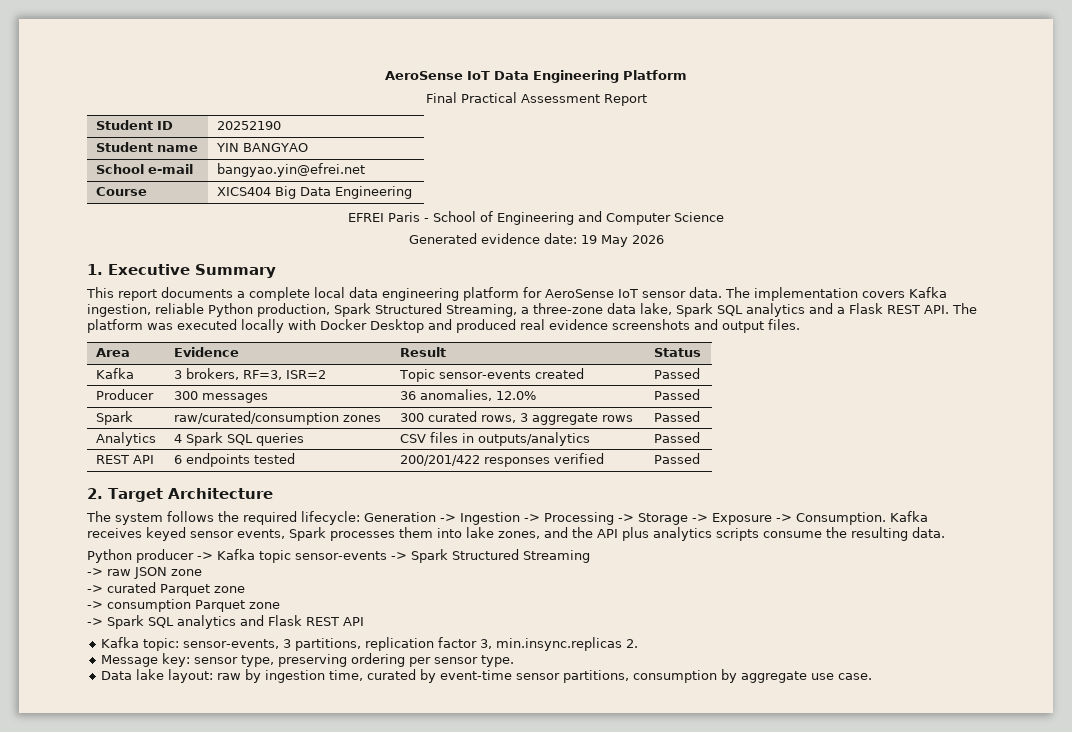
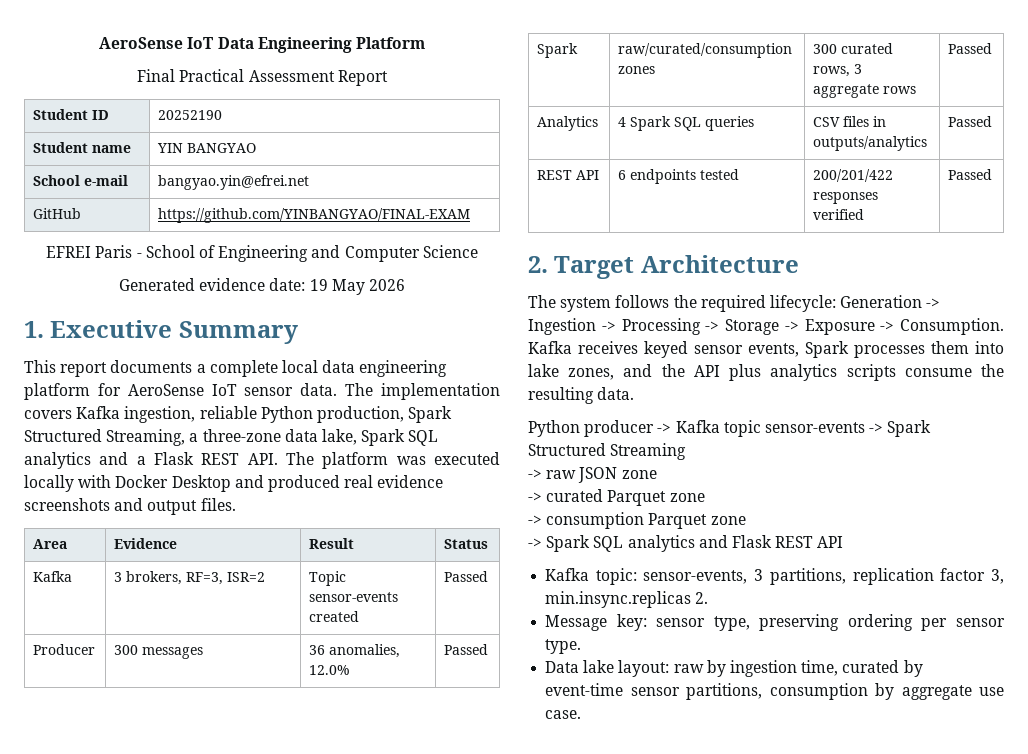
[95,187,147,196] [216,186,412,199] Course | XICS404 Big Data Engineering -> [33,208,82,219] [158,208,471,223] GitHub | https://github.com/YINBANGYAO/FINAL-EXAM

